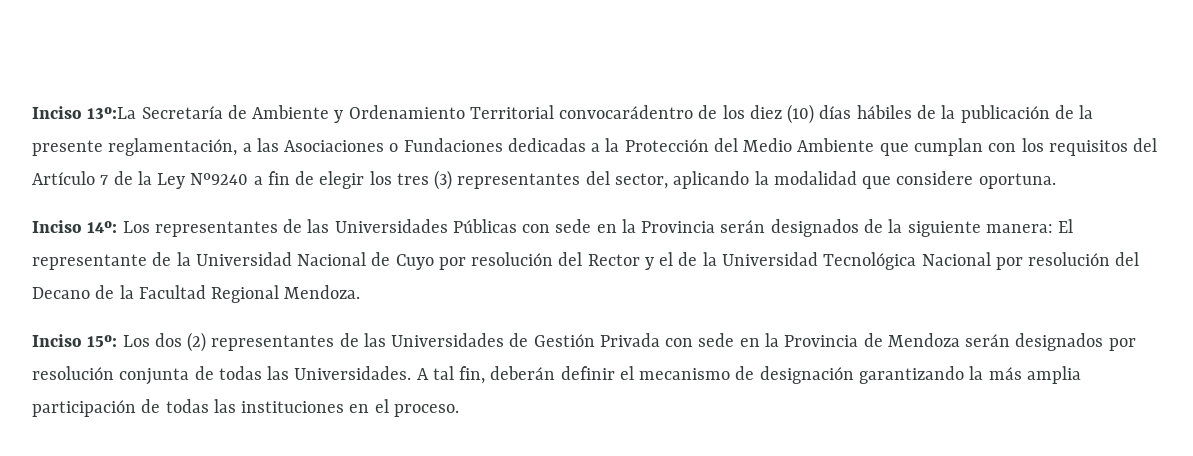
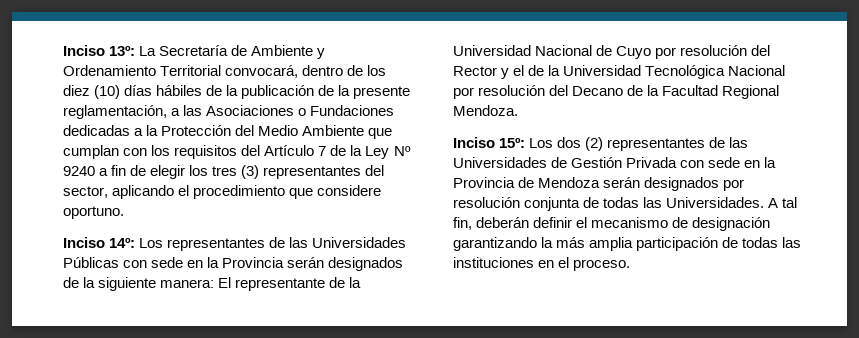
[32,106,137,119] Inciso 13º:La -> [63,45,157,56] Inciso 13º: La
[559,105,694,119] convocarádentro -> [225,65,344,78] convocará, dentro
[190,173,249,185] Nº9240 -> [393,146,411,156] [63,166,95,176] Nº 9240
[754,171,857,185] la modalidad -> [178,185,286,199] el procedimiento
[978,173,1056,189] oportuna. -> [63,206,124,219] oportuno.

